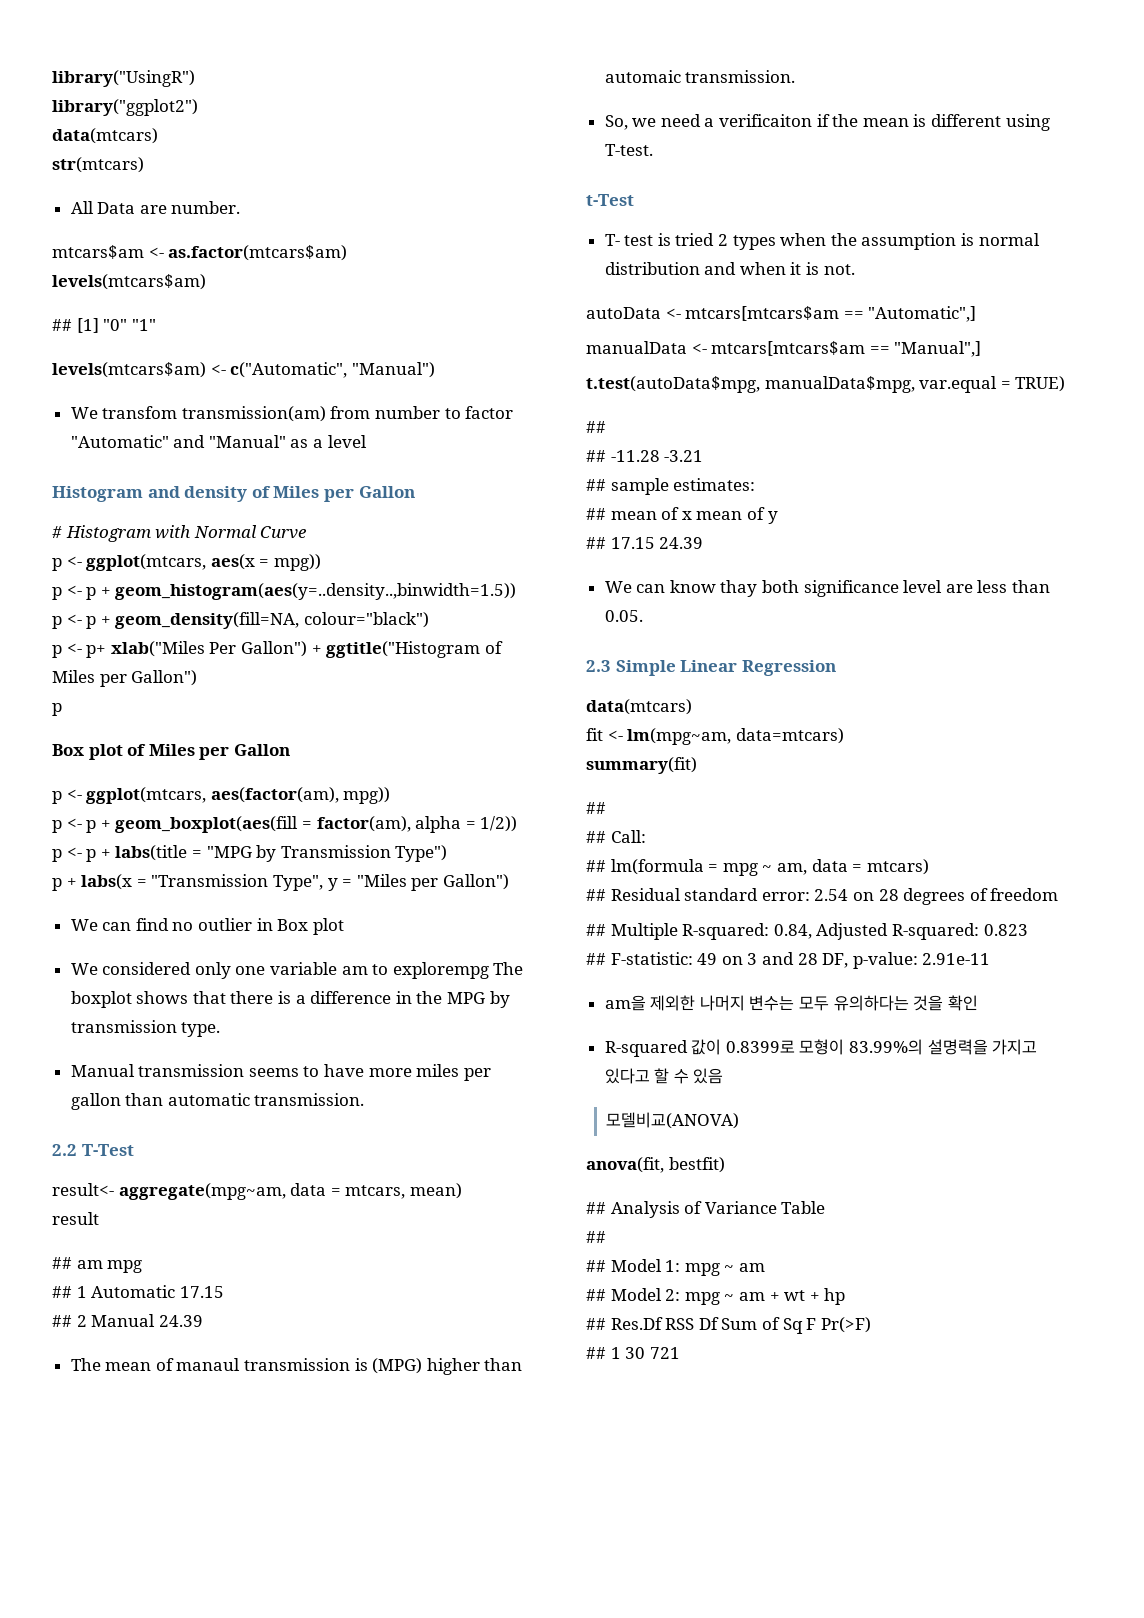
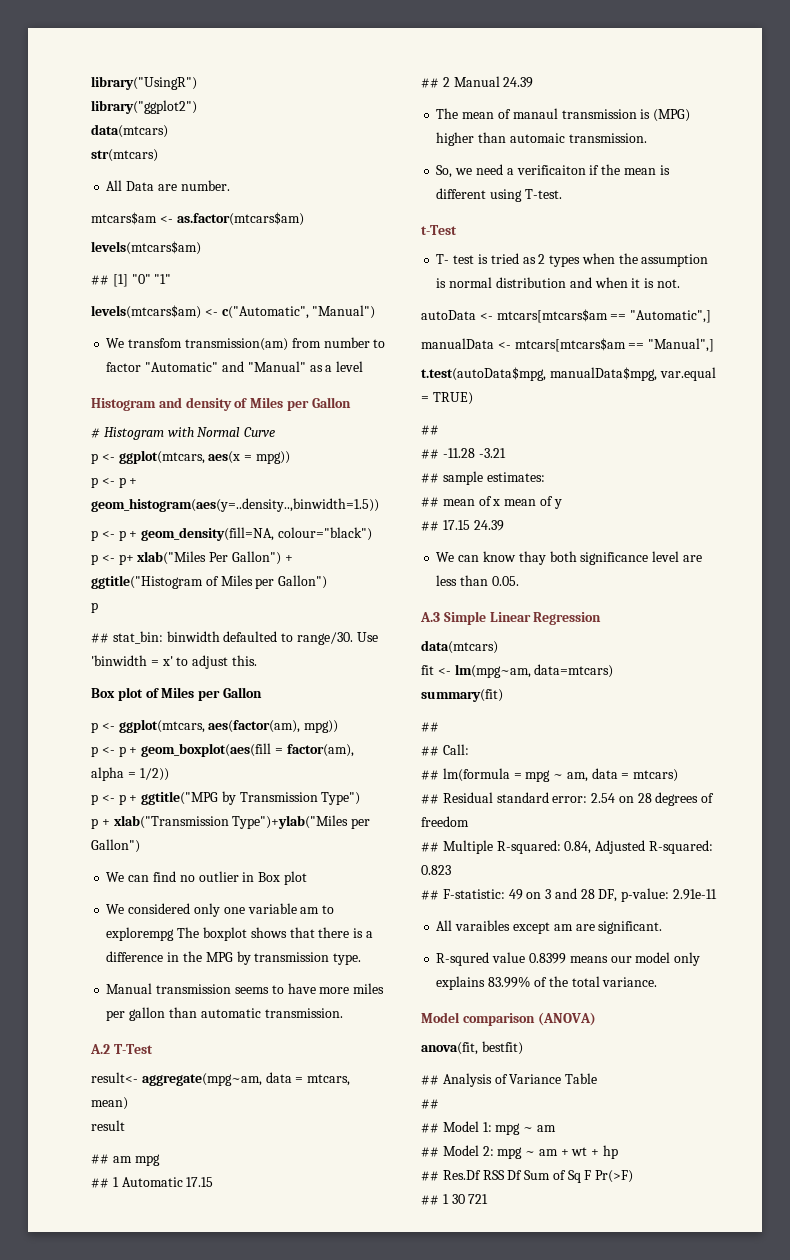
(62, 709) none -> [91,631,378,645] [91,655,257,669] // ## stat_bin: binwidth defaulted to range/30. Use 'binwidth = x' to adjust this.
[115,845,252,861] labs(title = "MPG -> [141,791,219,805] ggtitle("MPG
[81,874,407,891] labs(x = "Transmission Type", y = "Miles -> [113,815,349,829] xlab("Transmission Type")+ylab("Miles
[52,1144,77,1156] 2.2 -> [90,1044,110,1054] A.2
(715, 239) none -> [522,257,536,264] as
[586,660,611,672] 2.3 -> [420,612,440,622] A.3
[604,995,978,1011] [604,1039,1038,1057] [604,1068,724,1084] [605,1112,739,1129] am을 제외한 나머지 변수는 모두 유의하다는 것을 확인 // R-squared 값이 0.8399로 모형이 83.99%의 설명력을 가지고 있다고 할 수 있음 // 모델비교(ANOVA) -> [436,920,663,934] [436,952,701,966] [436,976,658,990] [421,1012,596,1026] All varaibles except am are significant. // R-squred value 0.8399 means our model only explains 83.99% of the total variance. // Model comparison (ANOVA)

